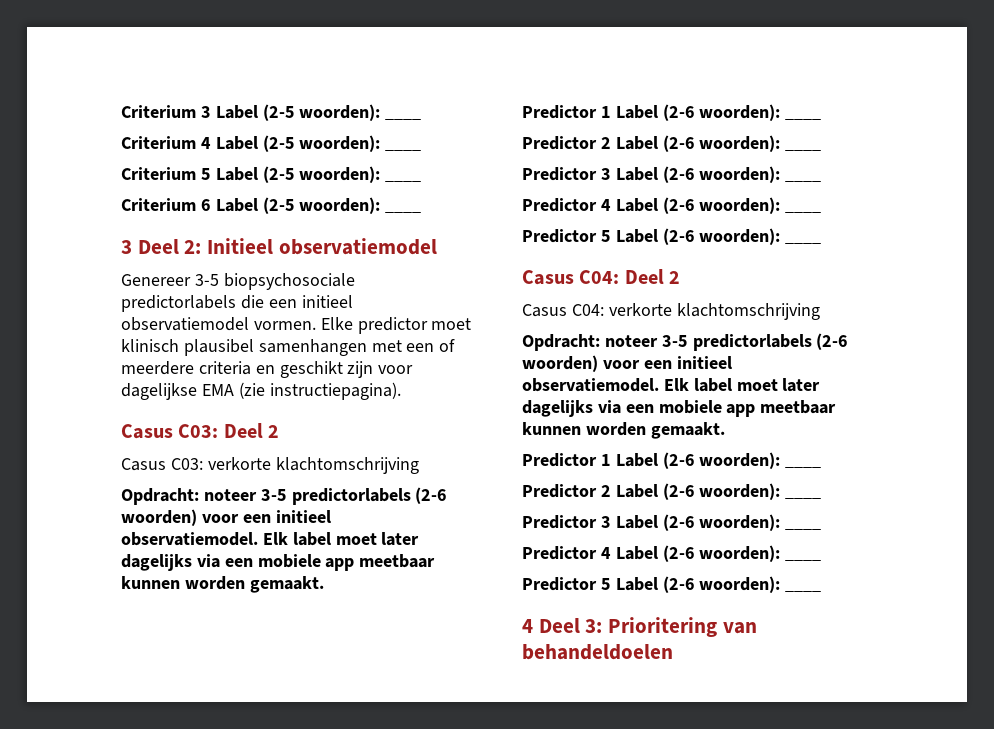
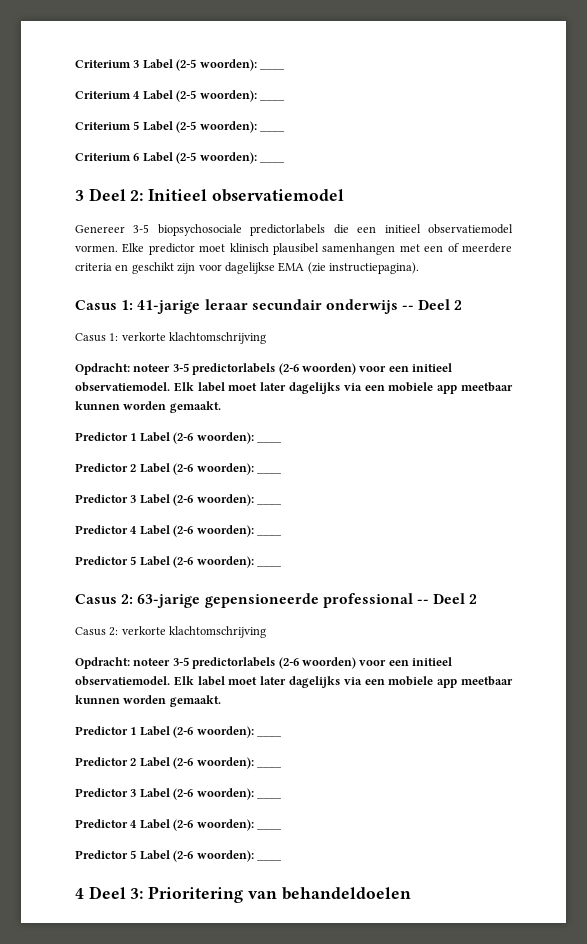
[178,423,280,438] [121,458,203,471] C03: Deel 2 // Casus C03: -> [121,299,463,314] [75,333,119,342] 1: 41-jarige leraar secundair onderwijs -- Deel 2 // Casus 1:
[579,269,681,284] [522,304,604,317] C04: Deel 2 // Casus C04: -> [121,593,478,608] [75,627,119,636] 2: 63-jarige gepensioneerde professional -- Deel 2 // Casus 2:

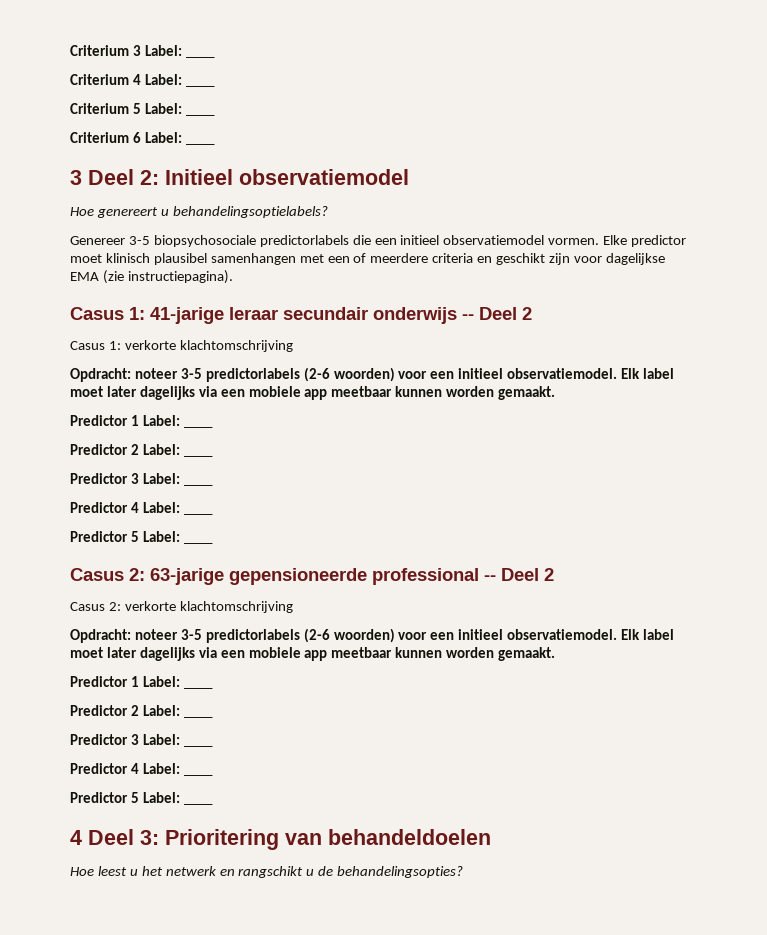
[142,59,257,71] Label (2-5 woorden): -> [144,45,182,56] Label:
[142,90,257,102] Label (2-5 woorden): -> [144,74,182,85] Label:
[142,121,257,133] Label (2-5 woorden): -> [144,103,182,114] Label:
[142,152,257,164] Label (2-5 woorden): -> [144,132,182,143] Label:
(344, 195) none -> [70,206,328,218] // Hoe genereert u behandelingsoptielabels?
[139,432,282,444] [75,463,282,475] [75,494,282,506] [75,525,282,537] [75,556,254,568] Label (2-6 woorden): ____ // Predictor 2 Label (2-6 woorden): ____ // Predictor 3 Label (2-6 woorden): ____ // Predictor 4 Label (2-6 woorden): ____ // Predictor 5 Label (2-6 woorden): -> [142,415,180,426] [183,426,213,428] [70,444,180,455] [183,455,213,457] [70,473,180,484] [183,484,213,486] [70,502,180,513] [183,513,213,515] [70,531,180,542] Label: ____ // Predictor 2 Label: ____ // Predictor 3 Label: ____ // Predictor 4 Label: ____ // Predictor 5 Label:
[139,726,282,738] [75,757,282,769] [75,788,282,800] [75,819,282,831] [75,850,254,862] Label (2-6 woorden): ____ // Predictor 2 Label (2-6 woorden): ____ // Predictor 3 Label (2-6 woorden): ____ // Predictor 4 Label (2-6 woorden): ____ // Predictor 5 Label (2-6 woorden): -> [142,676,180,687] [183,687,213,689] [70,705,180,716] [183,716,213,718] [70,734,180,745] [183,745,213,747] [70,763,180,774] [183,774,213,776] [70,792,180,803] Label: ____ // Predictor 2 Label: ____ // Predictor 3 Label: ____ // Predictor 4 Label: ____ // Predictor 5 Label:
(411, 893) none -> [70,866,464,878] // Hoe leest u het netwerk en rangschikt u de behandelingsopties?

